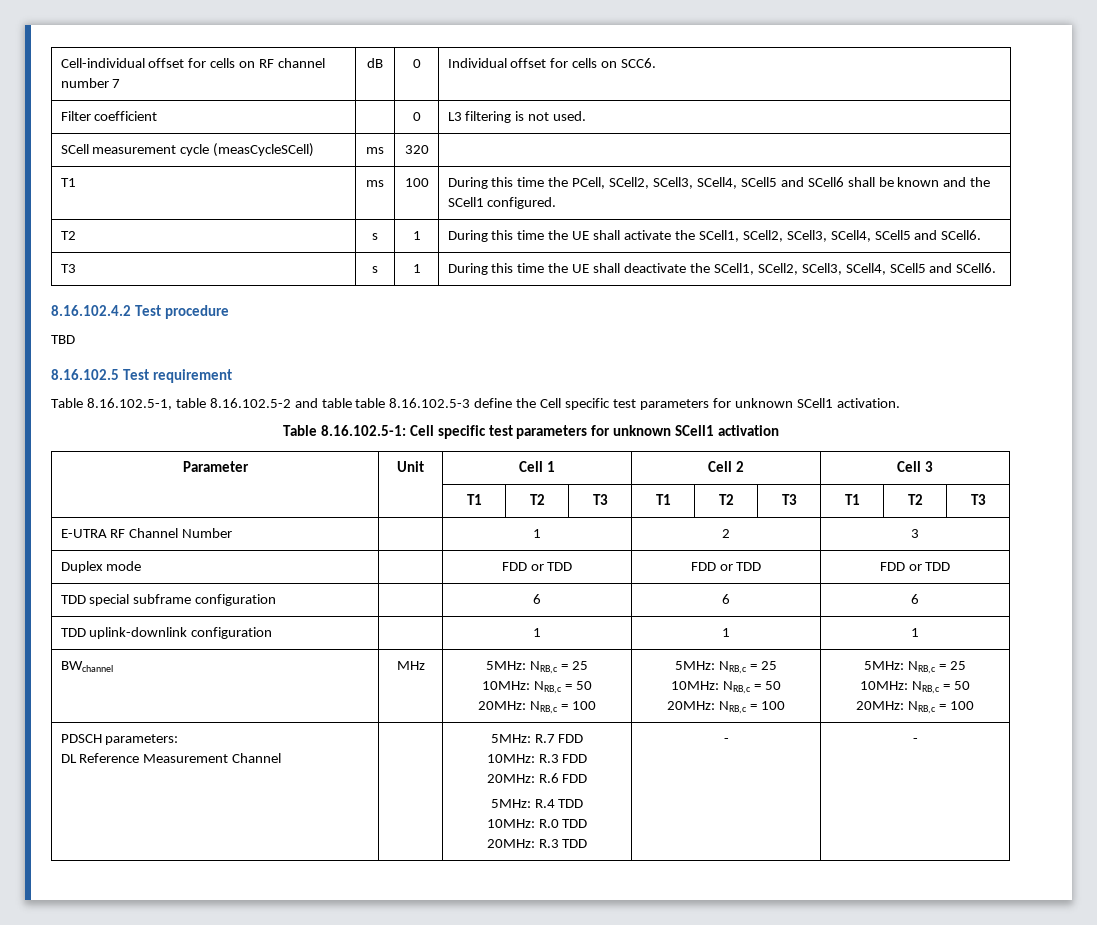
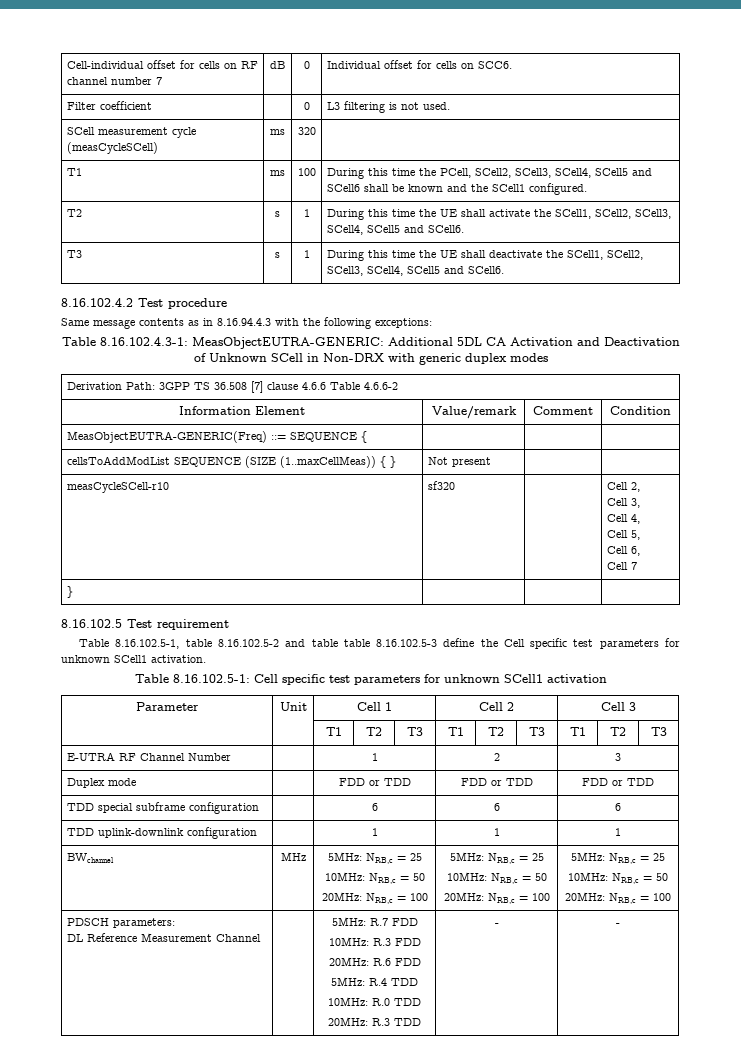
[51,335,75,344] TBD -> [61,317,432,329] [61,337,680,349] [193,353,548,365] [66,381,398,393] [179,406,305,415] [431,406,517,419] [533,406,593,415] [610,406,671,415] [66,431,367,443] [66,456,396,468] [427,457,491,467] [66,482,169,493] [427,481,455,490] [606,482,640,492] [606,498,640,508] [606,514,640,524] [606,530,640,540] [606,546,640,556] [606,562,637,570] [66,586,73,598] Same message contents as in 8.16.94.4.3 with the following exceptions: // Table 8.16.102.4.3-1: MeasObjectEUTRA-GENERIC: Additional 5DL CA Activation and Deactivation of Unknown SCell in Non-DRX with generic duplex modes // Derivation Path: 3GPP TS 36.508 [7] clause 4.6.6 Table 4.6.6-2 // Information Element | Value/remark | Comment | Condition // MeasObjectEUTRA-GENERIC(Freq) ::= SEQUENCE { | | | // cellsToAddModList SEQUENCE (SIZE (1..maxCellMeas)) { } | Not present | | // measCycleSCell-r10 | sf320 | | Cell 2, // Cell 3, // Cell 4, // Cell 5, // Cell 6, // Cell 7 // } | | |

